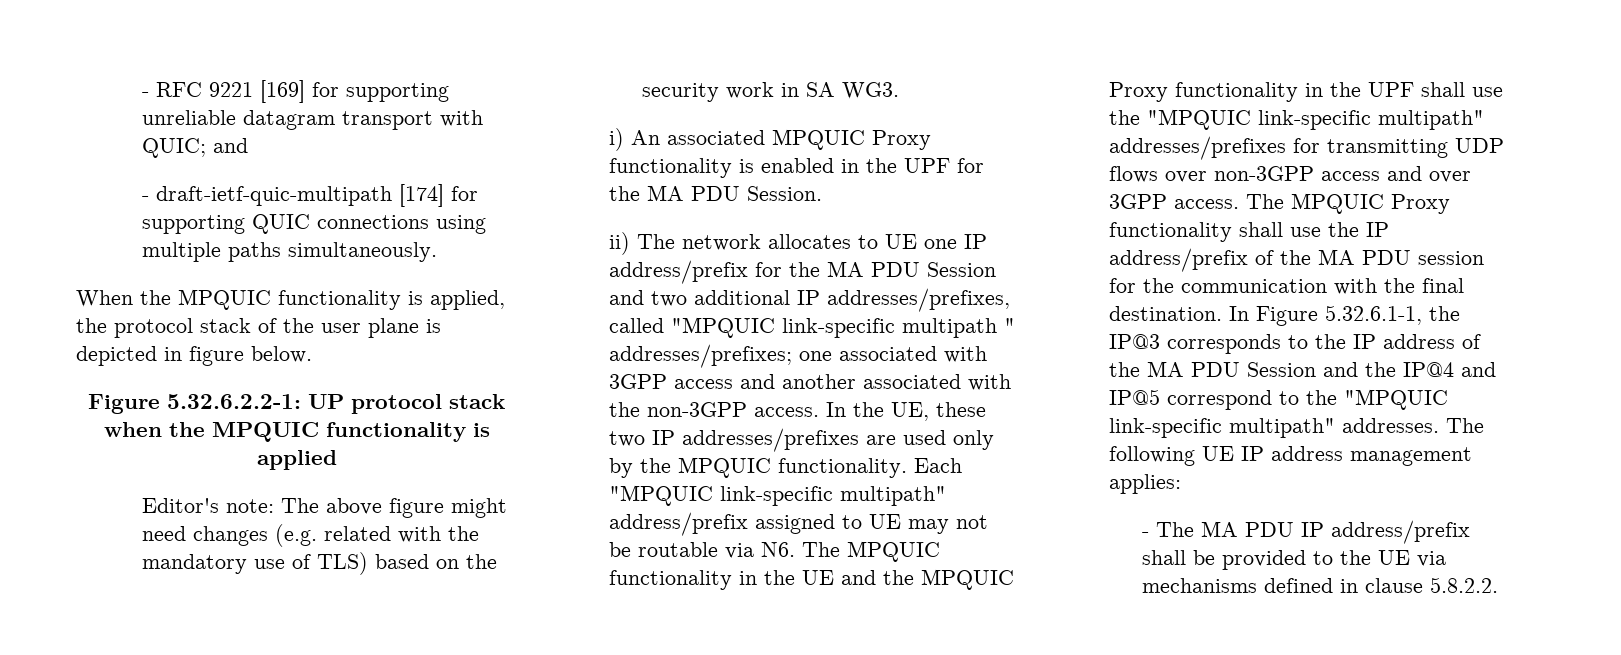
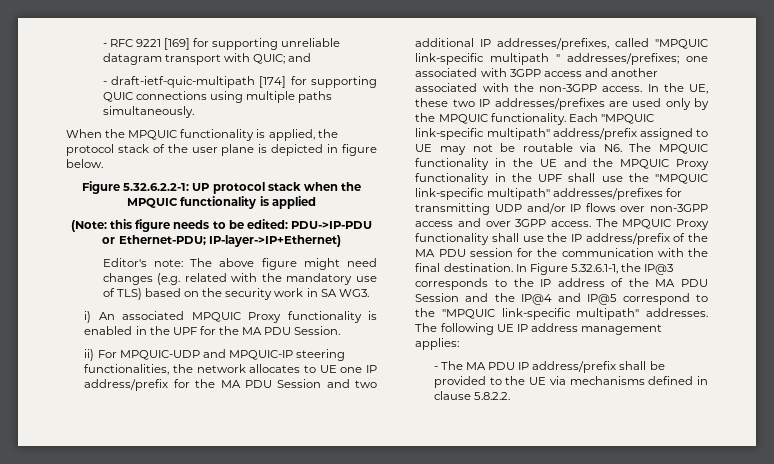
(337, 460) none -> [71,219,372,232] [102,235,341,247] // (Note: this figure needs to be edited: PDU->IP-PDU or Ethernet-PDU; IP-layer->IP+Ethernet)
[637,234,676,249] The -> [97,349,345,361] [84,364,194,375] For MPQUIC-UDP and MPQUIC-IP steering functionalities, the
(1505, 145) none -> [526,203,582,214] and/or IP

